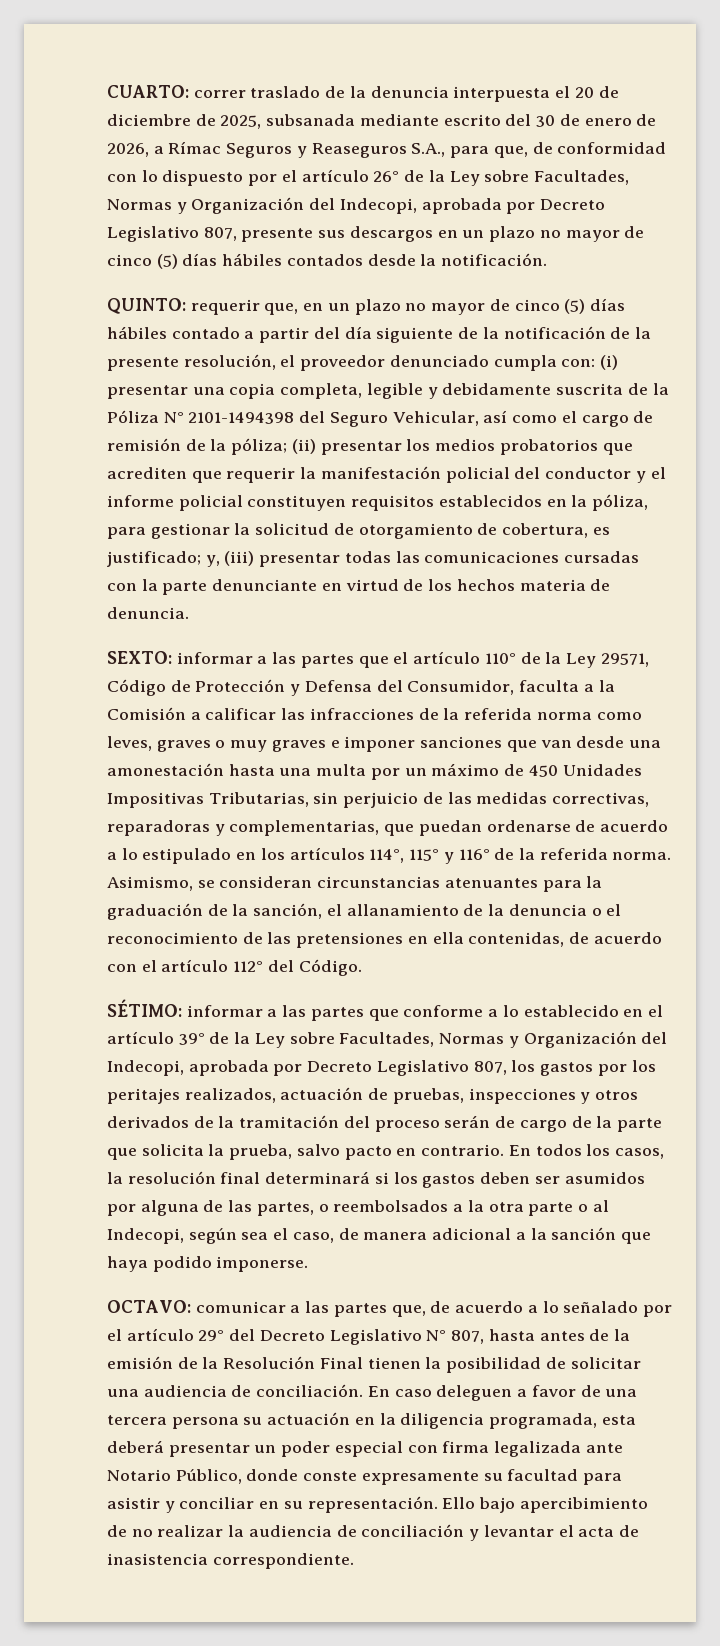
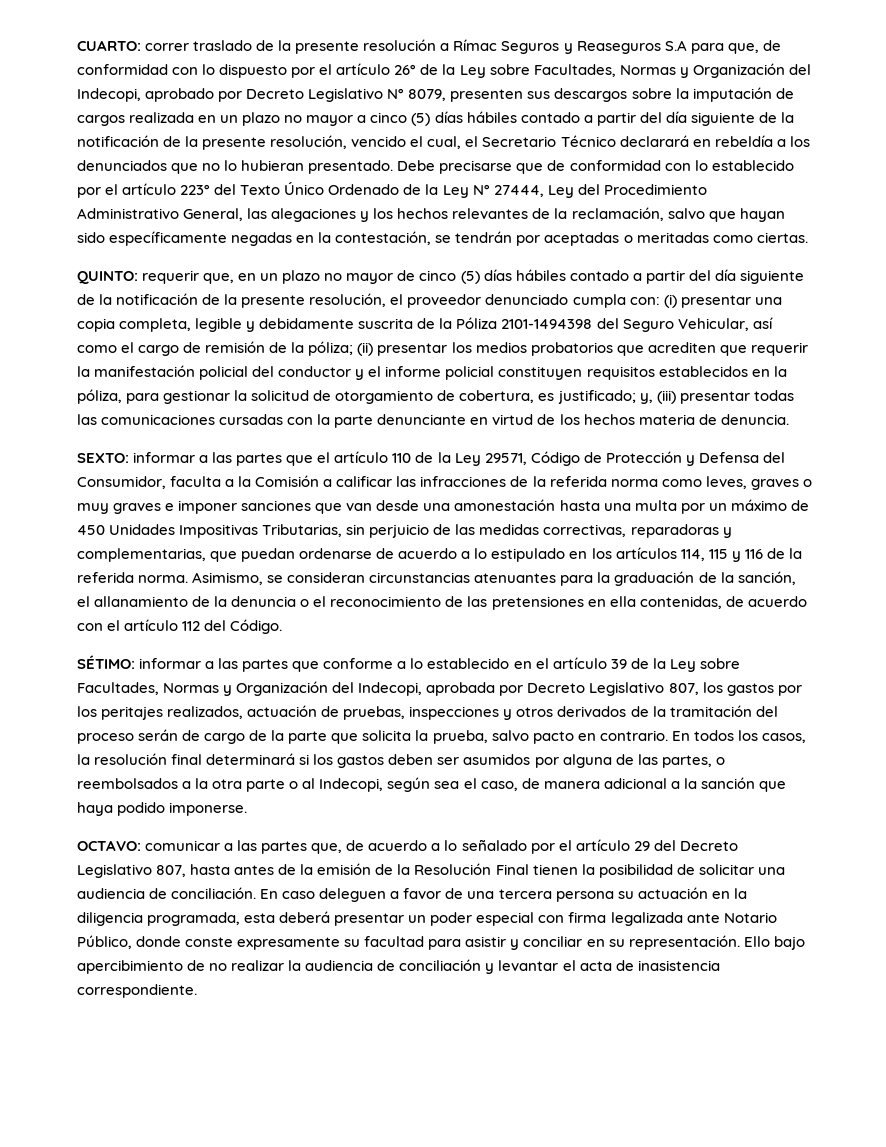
[370,86,619,102] [107,114,657,129] [107,143,149,157] denuncia interpuesta el 20 de diciembre de 2025, subsanada mediante escrito del 30 de enero de 2026, -> [295,39,437,54] presente resolución
[411,143,446,157] S.A., -> [664,40,687,51] S.A
[421,198,606,214] [107,226,645,242] [107,253,548,269] aprobada por Decreto Legislativo 807, presente sus descargos en un plazo no mayor de cinco (5) días hábiles contados desde la notificación. -> [145,87,794,102] [77,111,794,126] [77,135,810,150] [77,160,794,174] [77,181,707,198] [77,207,785,222] [77,231,808,246] aprobado por Decreto Legislativo N° 8079, presenten sus descargos sobre la imputación de cargos realizada en un plazo no mayor a cinco (5) días hábiles contado a partir del día siguiente de la notificación de la presente resolución, vencido el cual, el Secretario Técnico declarará en rebeldía a los denunciados que no lo hubieran presentado. Debe precisarse que de conformidad con lo establecido por el artículo 223° del Texto Único Ordenado de la Ley N° 27444, Ley del Procedimiento Administrativo General, las alegaciones y los hechos relevantes de la reclamación, salvo que hayan sido específicamente negadas en la contestación, se tendrán por aceptadas o meritadas como ciertas.
[163,412,184,423] N° -> (498, 323) none
[484,653,516,664] 110° -> [392,453,412,463] 110
[369,849,490,864] 114°, 115° y 116° -> [680,549,763,562] 114, 115 y 116
[233,961,264,972] 112° -> [182,621,201,631] 112
[178,1033,205,1045] 39° -> [610,659,627,669] 39
[198,1330,225,1341] 29° -> [633,841,650,851] 29
[426,1330,447,1341] N° -> (152, 871) none

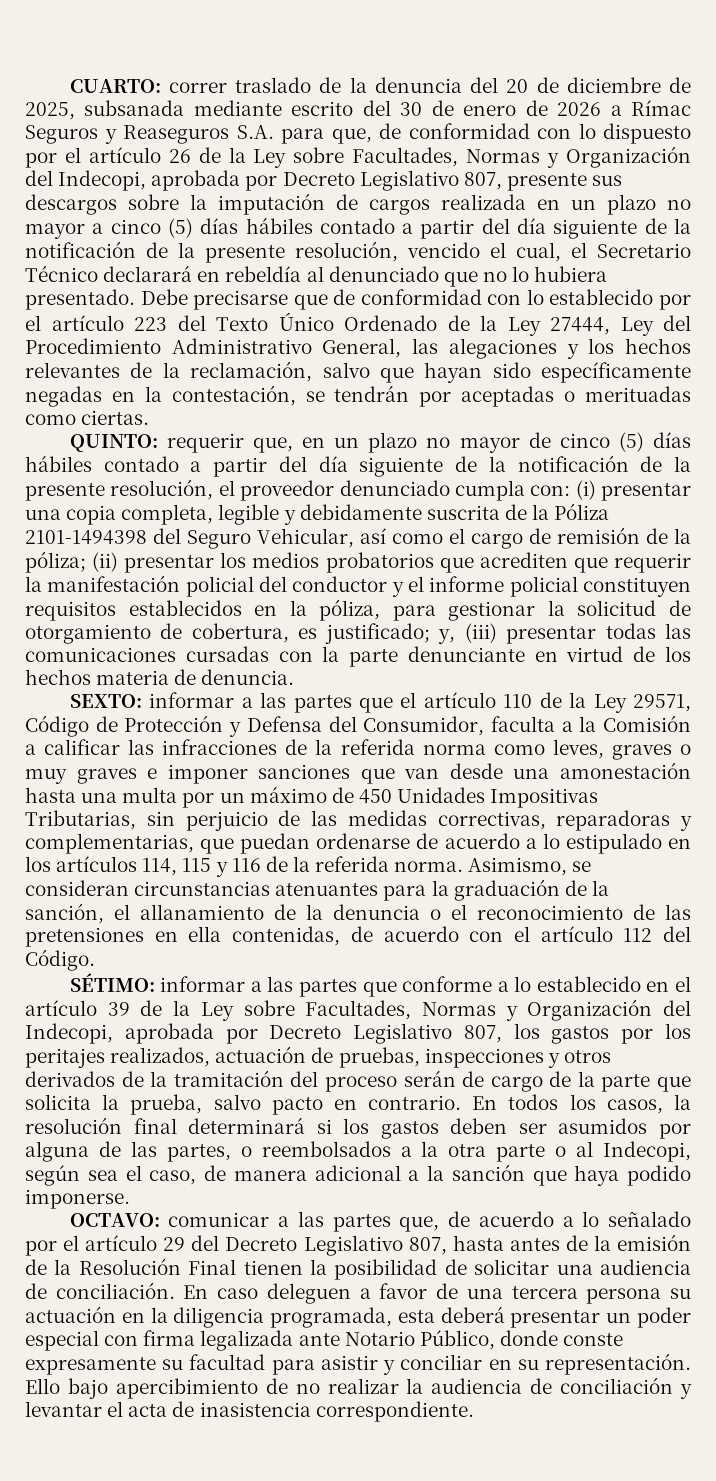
[295,39,437,54] presente resolución -> [374,77,692,93] [25,100,602,120] denuncia del 20 de diciembre de 2025, subsanada mediante escrito del 30 de enero de 2026
[664,40,687,51] S.A -> [236,125,274,139] S.A.
[394,64,417,75] 26° -> [168,149,191,163] 26
[145,88,524,102] aprobado por Decreto Legislativo N° 8079, presenten -> [151,170,587,191] aprobada por Decreto Legislativo 807, presente
[776,136,810,147] [77,160,167,171] a los denunciados -> [306,266,439,282] al denunciado
[241,160,305,171] hubieran -> [534,266,608,282] hubiera
[180,184,211,195] 223° -> [134,317,167,331] 223
[472,184,490,195] N° -> (541, 326) none
[636,232,709,243] meritadas -> [585,386,692,402] merituadas

